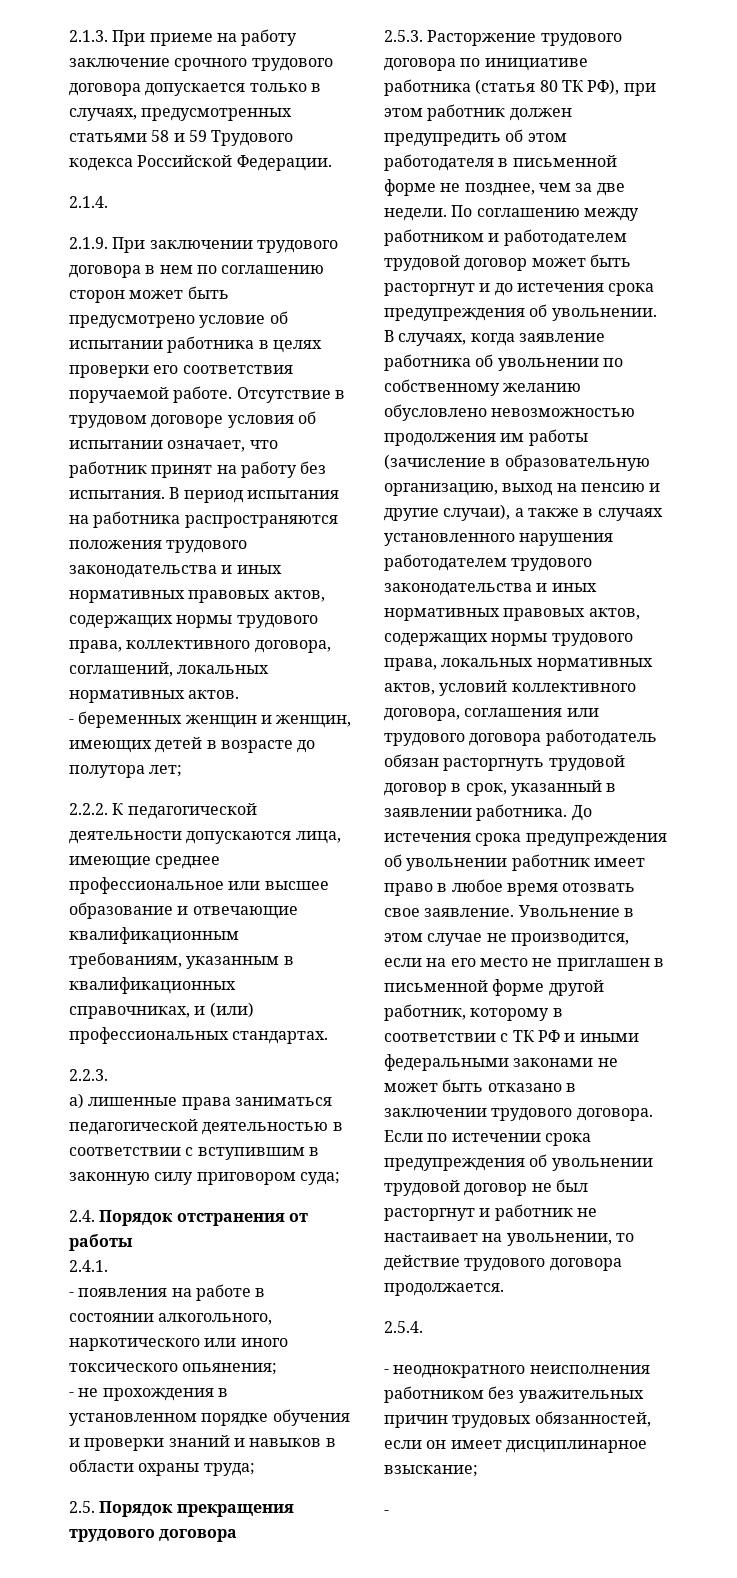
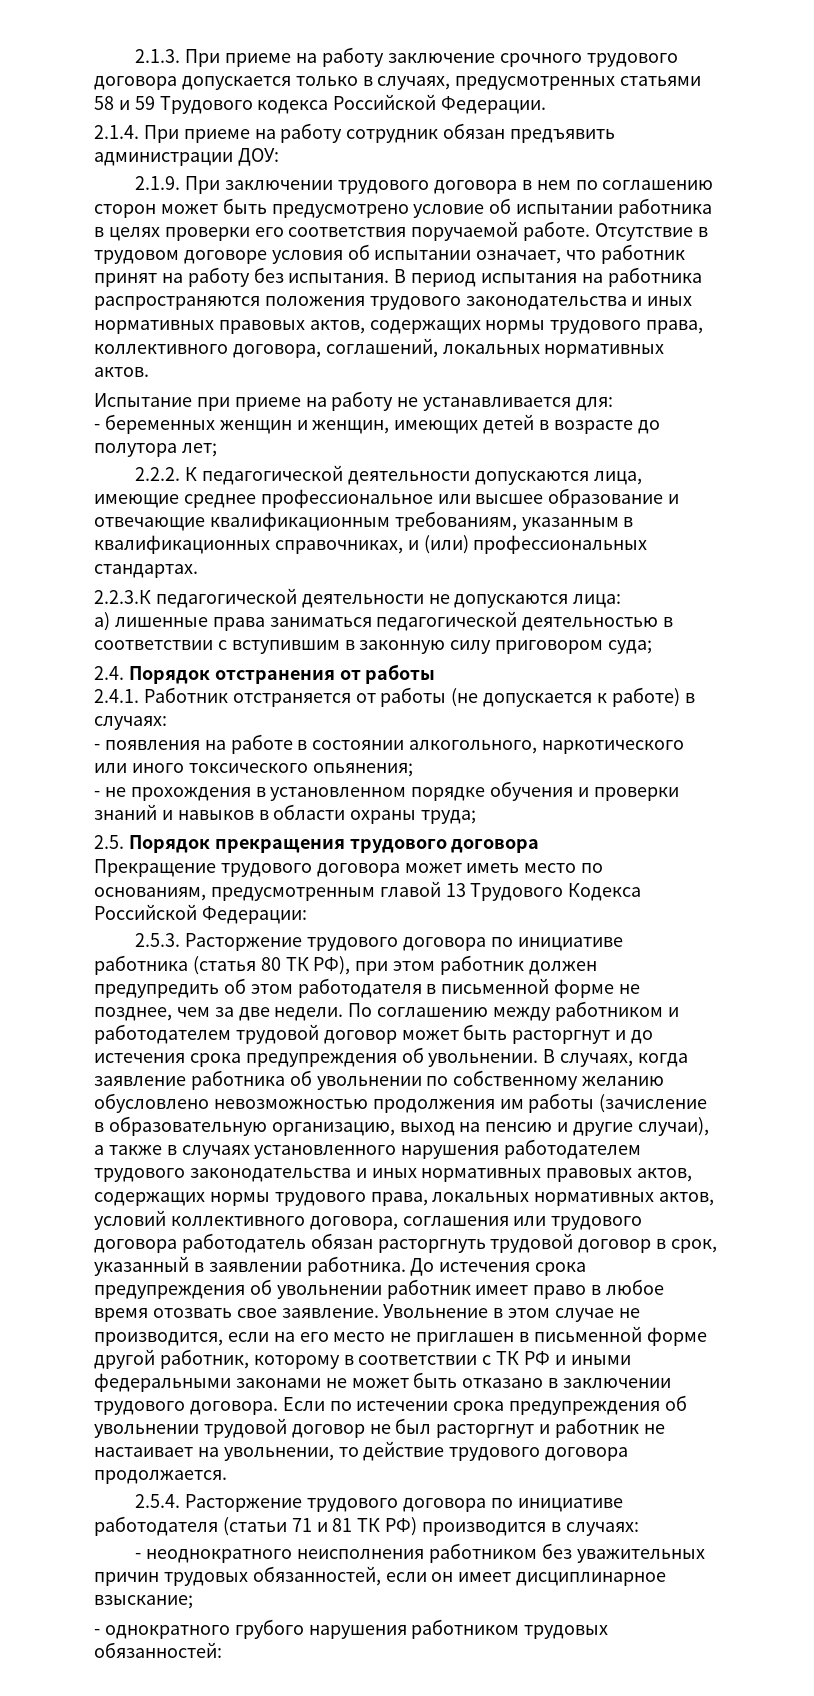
(108, 202) none -> [143,123,616,143] [94,148,279,166] При приеме на работу сотрудник обязан предъявить администрации ДОУ:
(240, 694) none -> [94,391,614,411] // Испытание при приеме на работу не устанавливается для:
[69,1069,108,1081] 2.2.3. -> [94,588,622,608] 2.2.3.К педагогической деятельности не допускаются лица:
(108, 1266) none -> [143,687,695,707] [94,716,167,730] Работник отстраняется от работы (не допускается к работе) в случаях:
(238, 1535) none -> [94,859,604,877] [94,881,642,901] [94,904,307,924] // Прекращение трудового договора может иметь место по основаниям, предусмотренным главой 13 Трудового Кодекса Российской Федерации:
(423, 1327) none -> [185,1494,623,1512] [94,1516,639,1536] Расторжение трудового договора по инициативе работодателя (статьи 71 и 81 ТК РФ) производится в случаях:
(389, 1512) none -> [104,1619,609,1639] [94,1642,222,1658] однократного грубого нарушения работником трудовых обязанностей:

